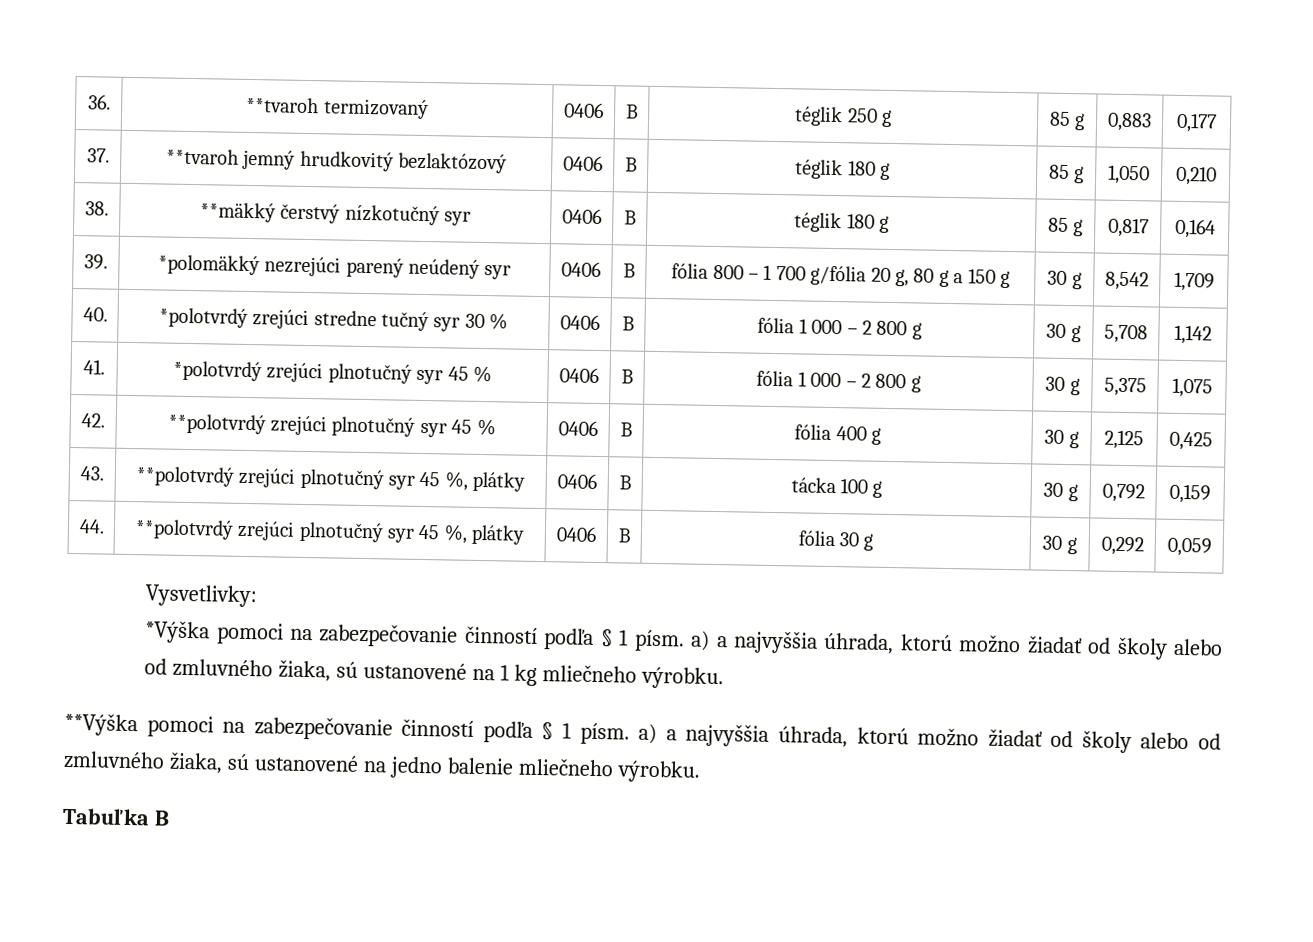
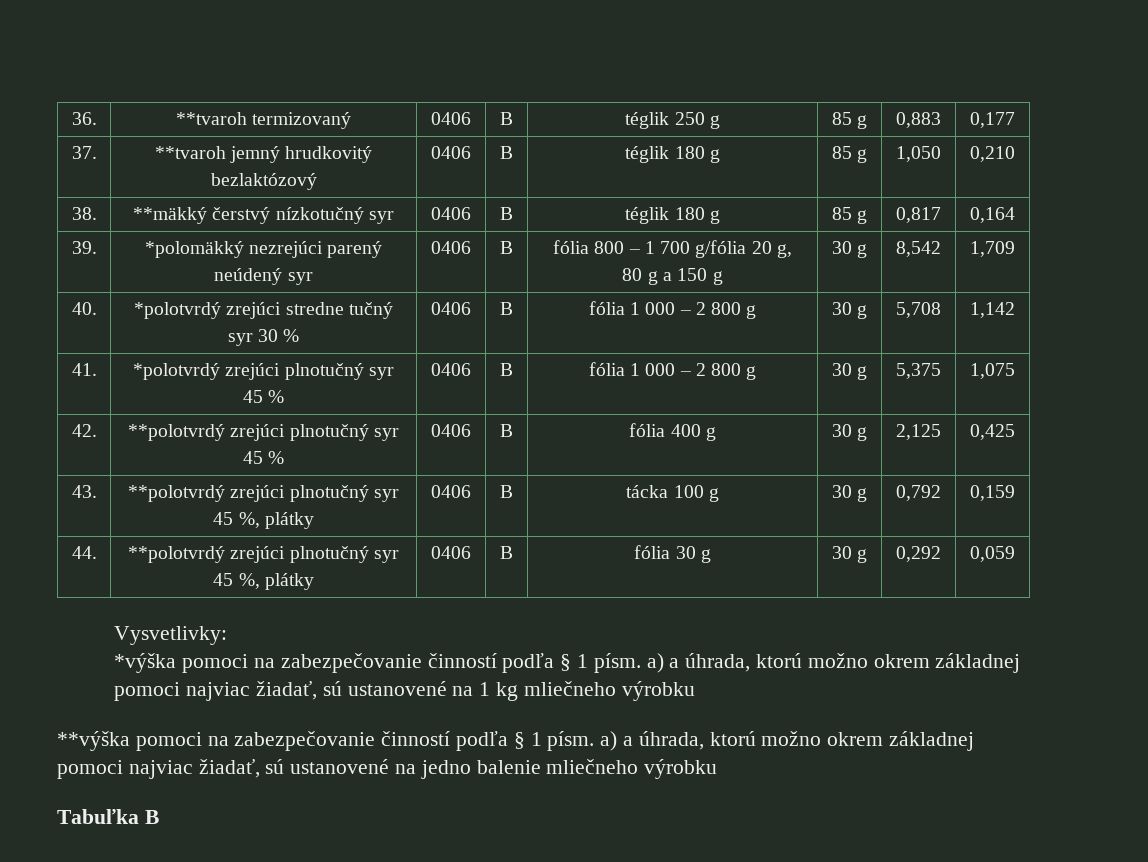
[144,620,211,644] *Výška -> [114,653,177,673] *výška
[732,630,1224,660] [144,658,332,682] najvyššia úhrada, ktorú možno žiadať od školy alebo od zmluvného žiaka, -> [685,653,1021,673] [114,681,317,701] úhrada, ktorú možno okrem základnej pomoci najviac žiadať,
[640,666,724,690] [64,712,138,737] výrobku. // **Výška -> [621,681,695,701] [57,731,130,751] výrobku // **výška
[685,723,1221,754] [63,750,223,774] najvyššia úhrada, ktorú možno žiadať od školy alebo od zmluvného žiaka, -> [638,731,975,751] [57,759,260,779] úhrada, ktorú možno okrem základnej pomoci najviac žiadať,
[616,760,701,783] výrobku. -> [644,759,718,779] výrobku

